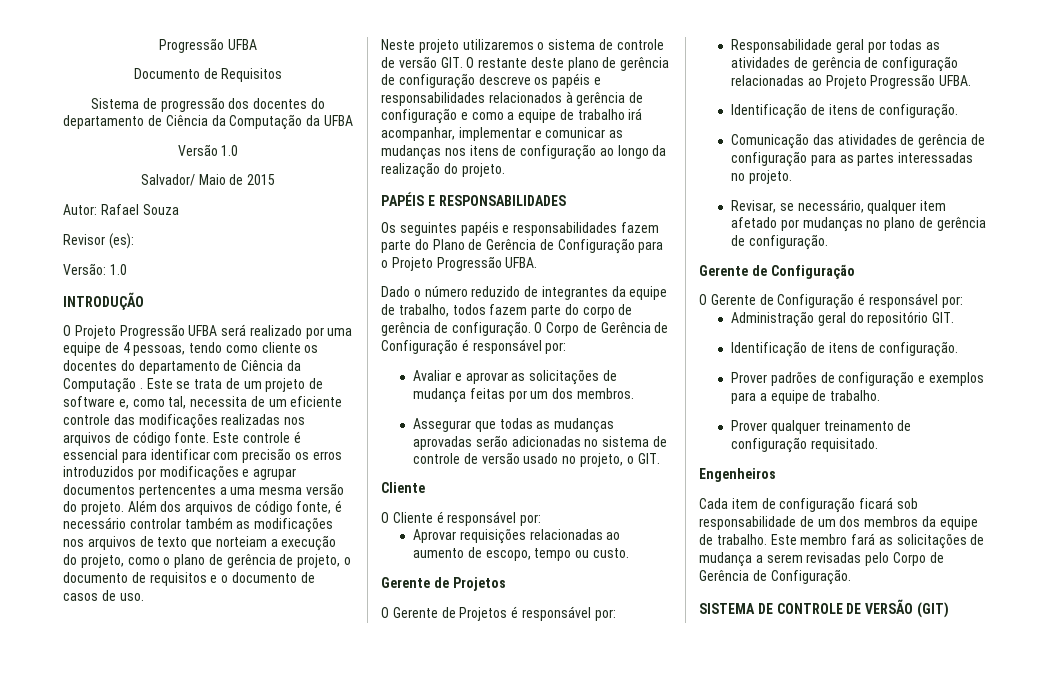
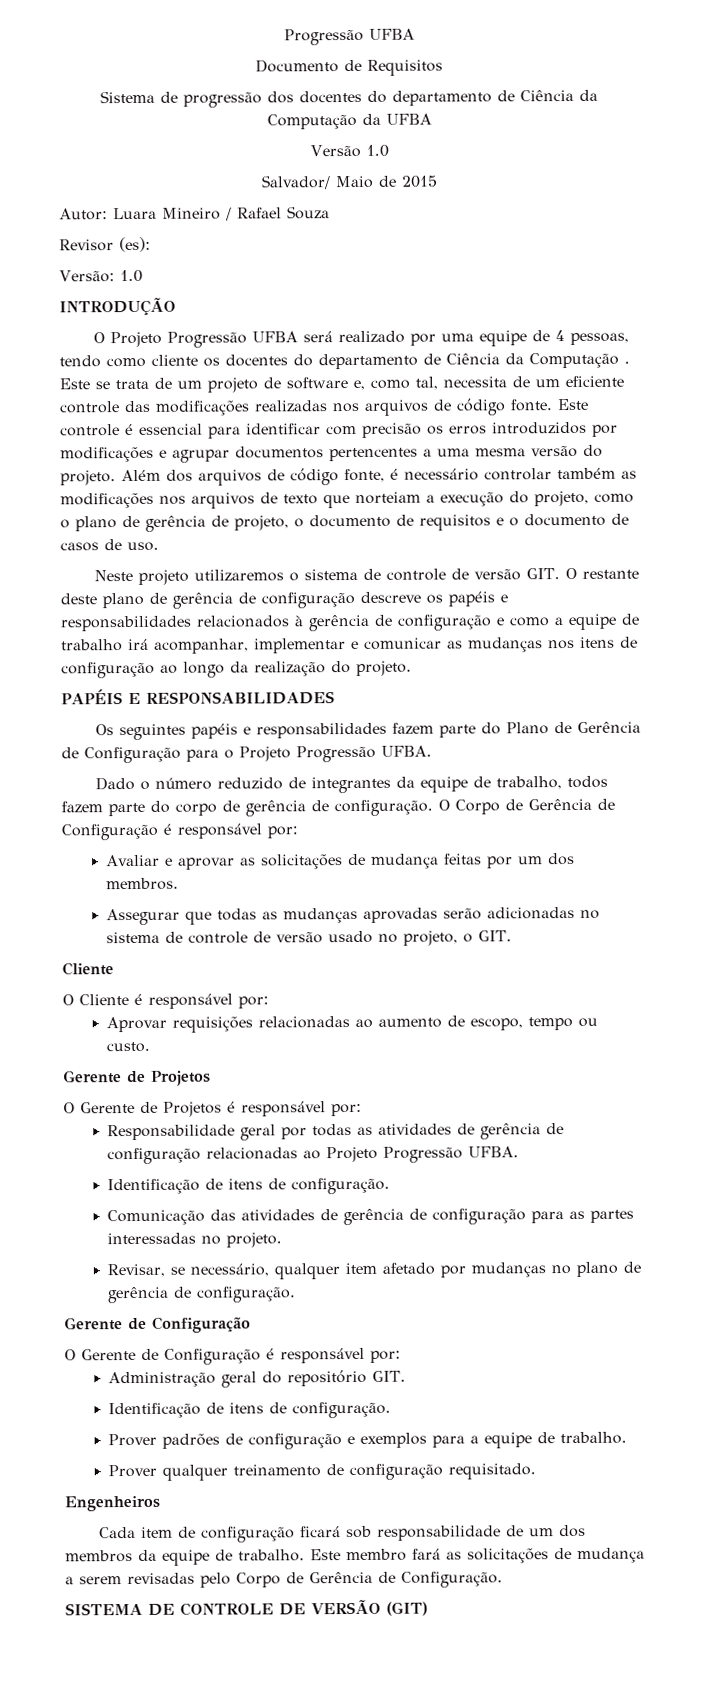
(97, 209) none -> [113,207,232,221] Luara Mineiro /

